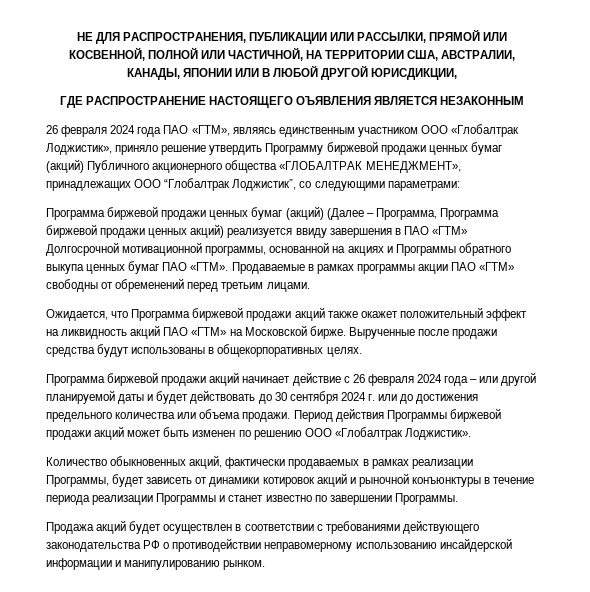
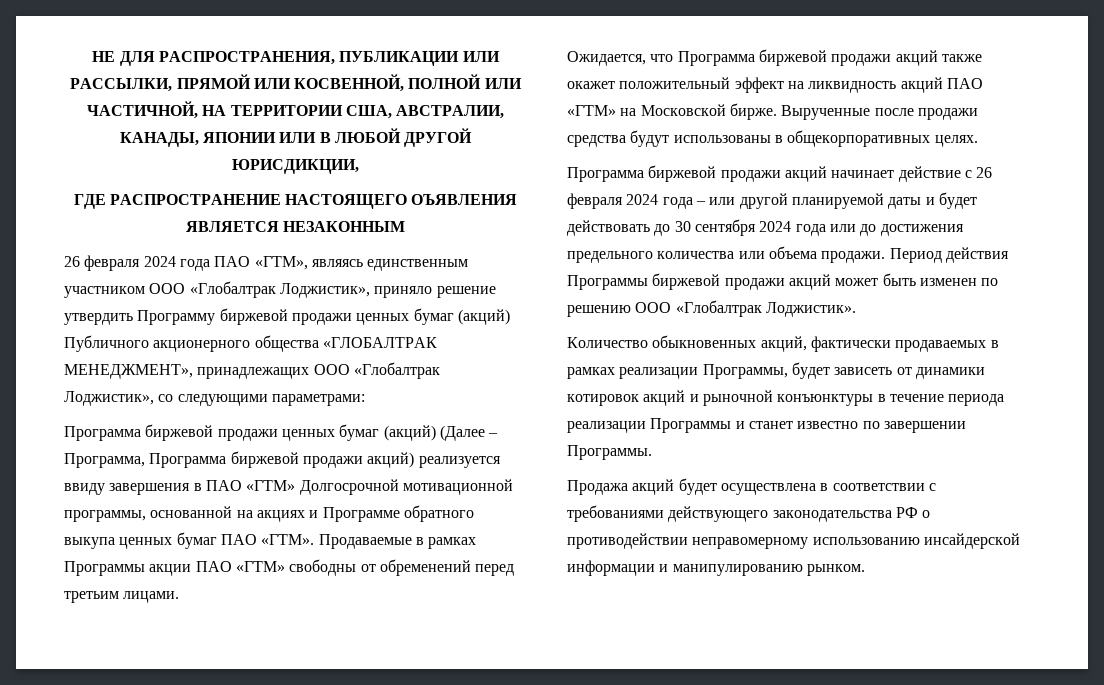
[164,178,297,191] “Глобалтрак Лоджистик”, -> [353,362,440,379] [64,391,154,406] «Глобалтрак Лоджистик»,
[148,228,188,238] ценных -> (363, 462) none
[395,244,456,256] Программы -> [322,507,400,522] Программе
[356,264,415,274] программы -> [64,561,145,576] Программы
[367,394,375,401] г. -> [795,224,826,236] года
[163,524,233,534] осуществлен -> [720,483,816,495] осуществлена

